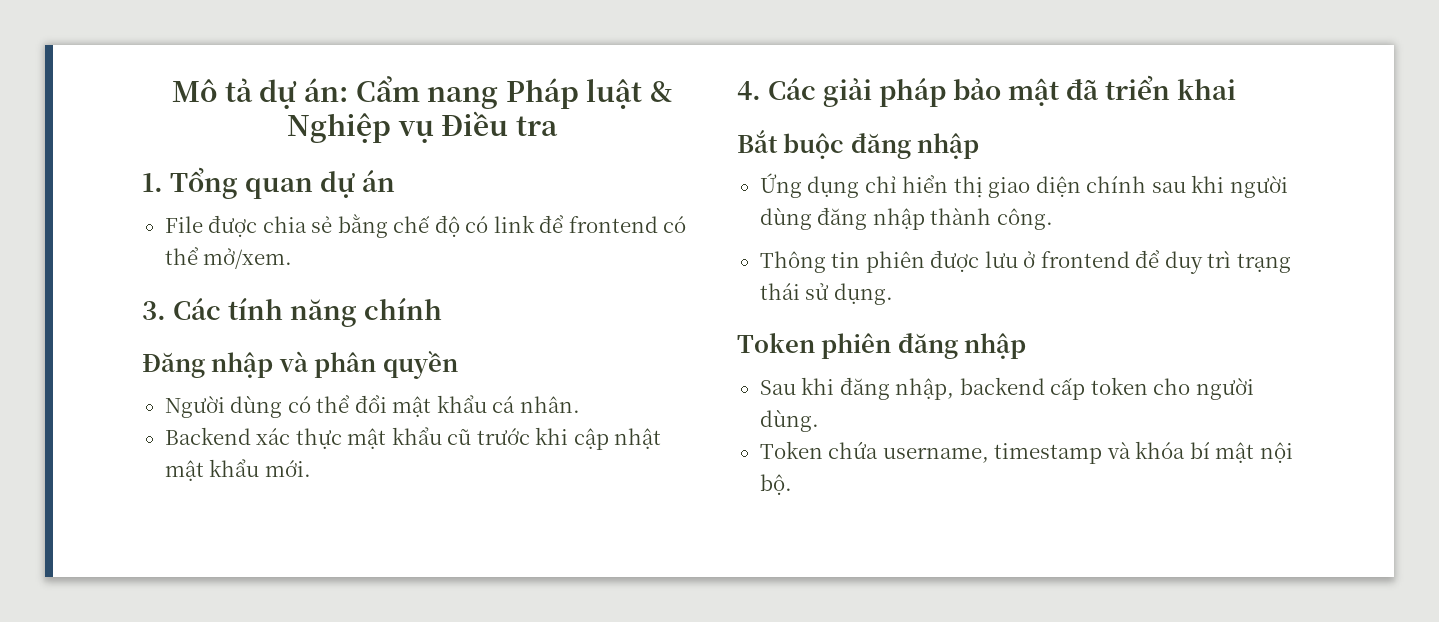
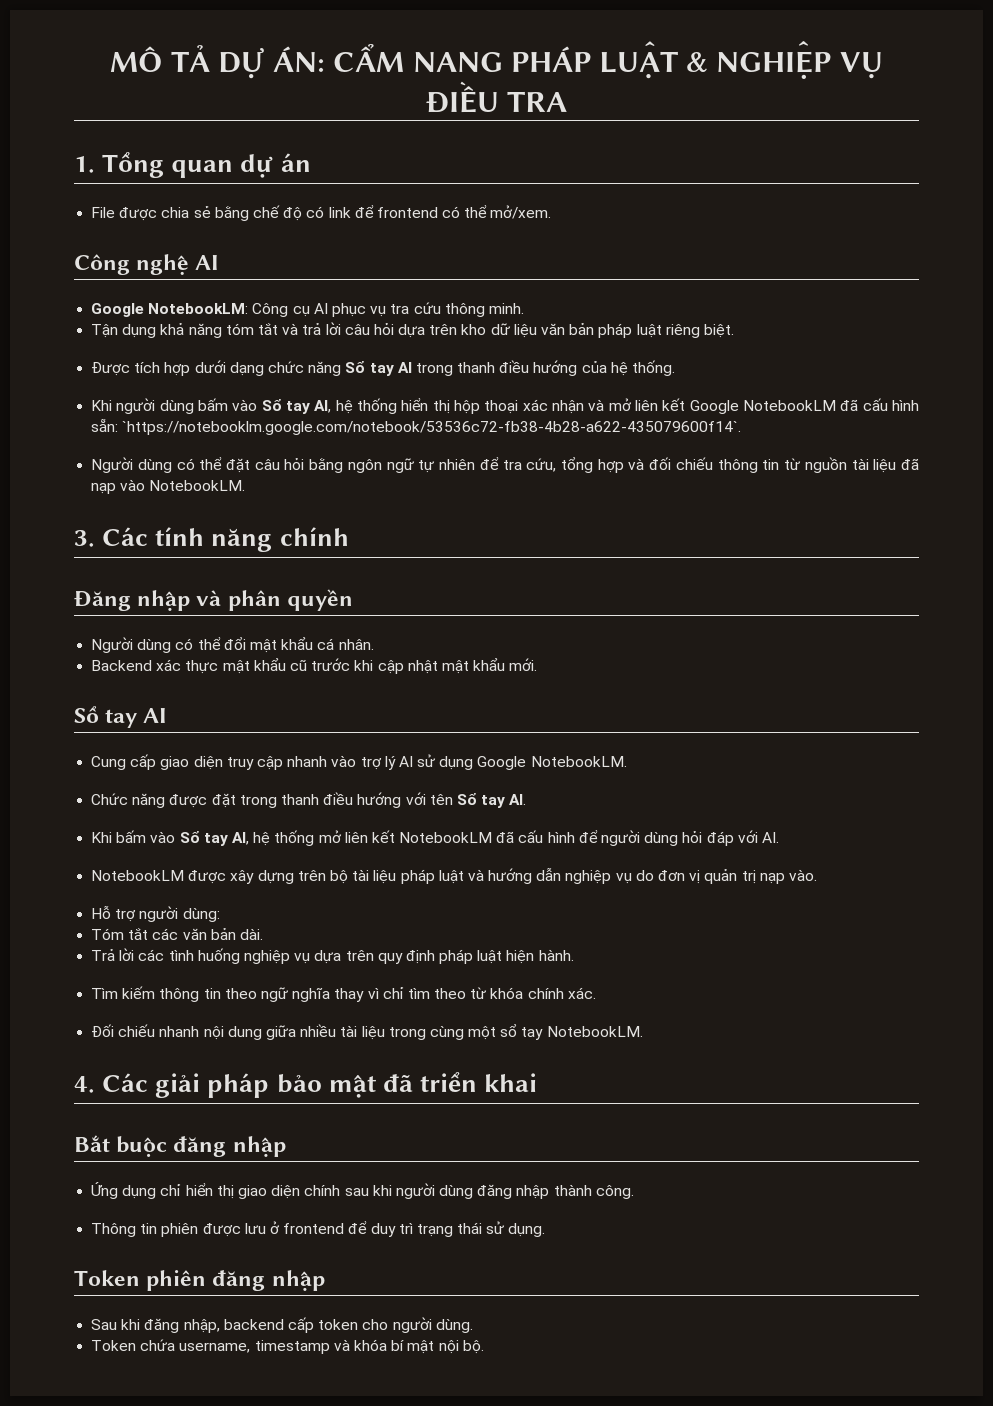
[172,75,672,109] [287,111,558,143] Mô tả dự án: Cẩm nang Pháp luật & Nghiệp vụ Điều tra -> [110,41,883,79] [425,81,568,113] MÔ TẢ DỰ ÁN: CẨM NANG PHÁP LUẬT & NGHIỆP VỤ ĐIỀU TRA
(293, 258) none -> [74,254,220,275] [91,302,524,317] [91,322,734,338] [91,360,676,376] [91,398,919,414] [91,418,742,435] [91,457,919,473] [91,479,246,494] // Công nghệ AI // Google NotebookLM: Công cụ AI phục vụ tra cứu thông minh. // Tận dụng khả năng tóm tắt và trả lời câu hỏi dựa trên kho dữ liệu văn bản pháp luật riêng biệt. // Được tích hợp dưới dạng chức năng Sổ tay AI trong thanh điều hướng của hệ thống. // Khi người dùng bấm vào Sổ tay AI, hệ thống hiển thị hộp thoại xác nhận và mở liên kết Google NotebookLM đã cấu hình sẵn: `https://notebooklm.google.com/notebook/53536c72-fb38-4b28-a622-435079600f14`. // Người dùng có thể đặt câu hỏi bằng ngôn ngữ tự nhiên để tra cứu, tổng hợp và đối chiếu thông tin từ nguồn tài liệu đã nạp vào NotebookLM.
(311, 468) none -> [74,706,168,728] [91,754,627,770] [91,792,527,808] [91,830,779,846] [91,867,817,884] [91,905,220,922] [91,928,263,940] [91,948,574,964] [91,986,596,1002] [91,1024,643,1040] // Sổ tay AI // Cung cấp giao diện truy cập nhanh vào trợ lý AI sử dụng Google NotebookLM. // Chức năng được đặt trong thanh điều hướng với tên Sổ tay AI. // Khi bấm vào Sổ tay AI, hệ thống mở liên kết NotebookLM đã cấu hình để người dùng hỏi đáp với AI. // NotebookLM được xây dựng trên bộ tài liệu pháp luật và hướng dẫn nghiệp vụ do đơn vị quản trị nạp vào. // Hỗ trợ người dùng: // Tóm tắt các văn bản dài. // Trả lời các tình huống nghiệp vụ dựa trên quy định pháp luật hiện hành. // Tìm kiếm thông tin theo ngữ nghĩa thay vì chỉ tìm theo từ khóa chính xác. // Đối chiếu nhanh nội dung giữa nhiều tài liệu trong cùng một sổ tay NotebookLM.

